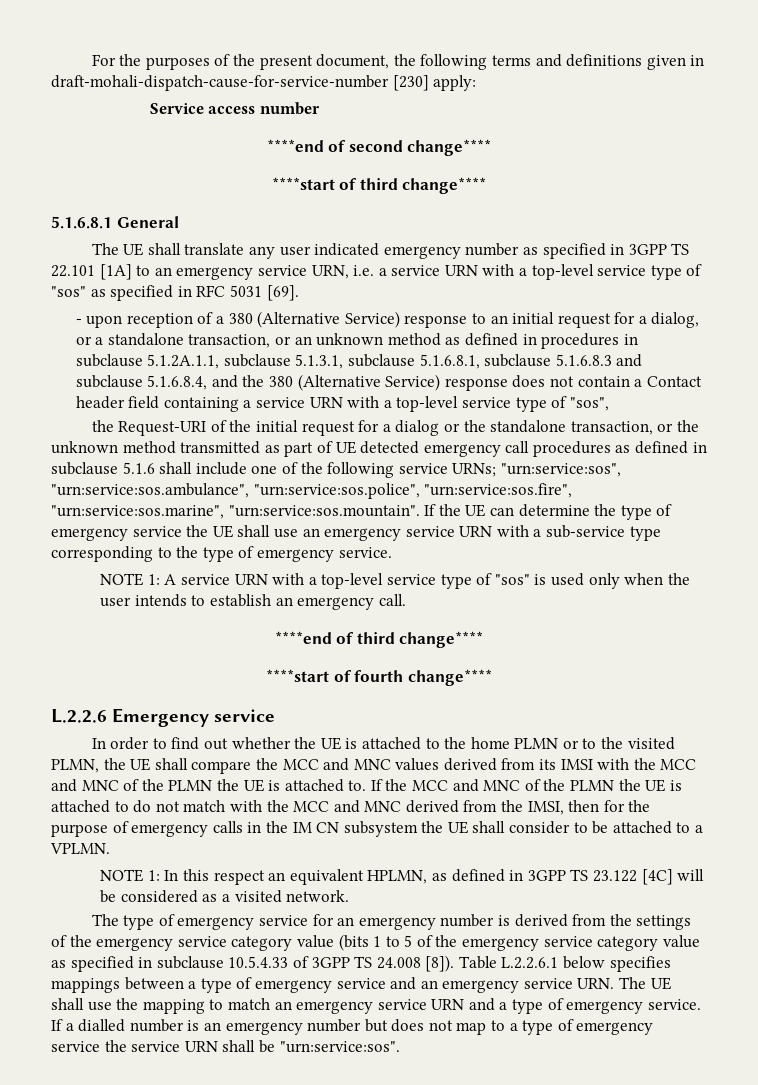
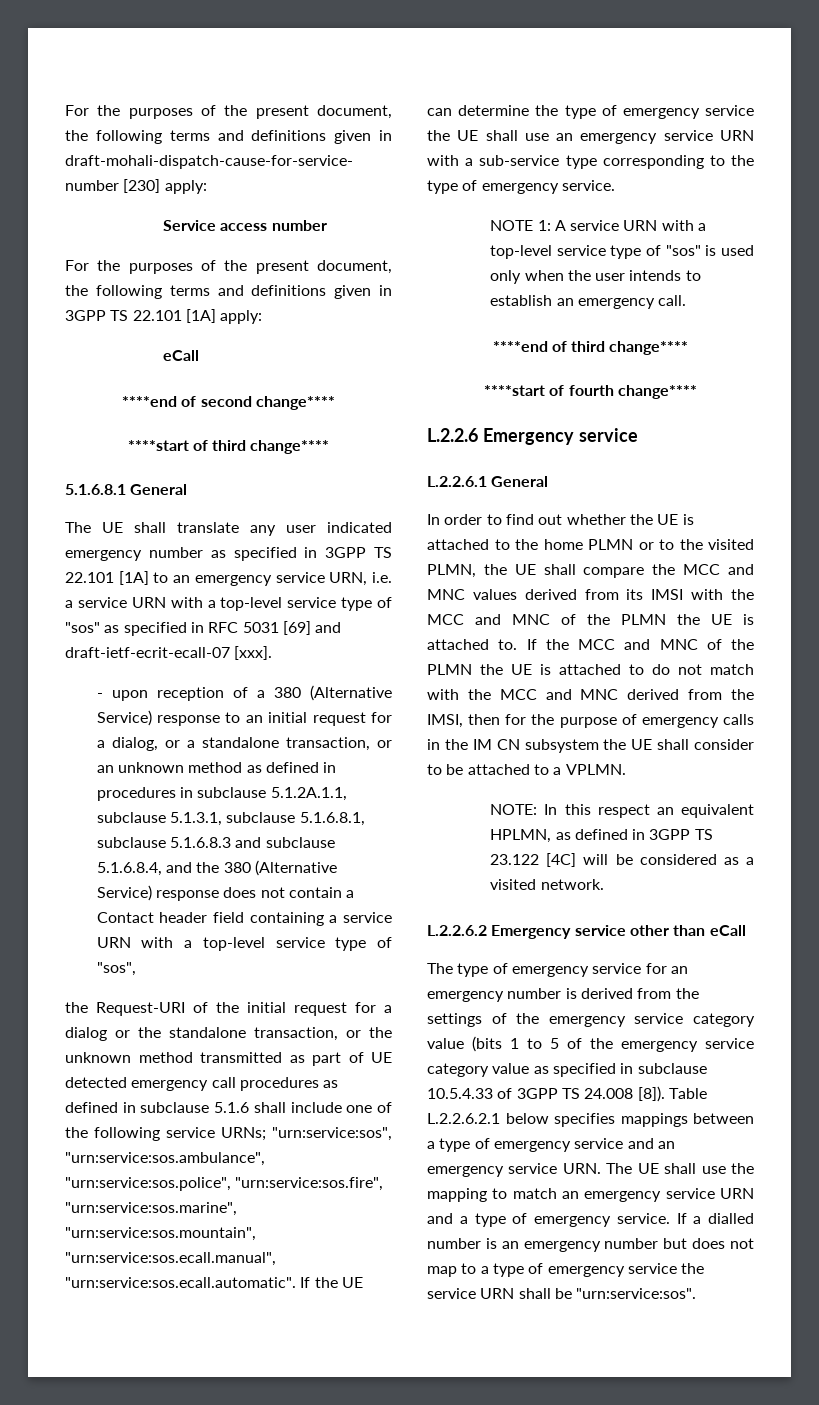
(320, 108) none -> [65,260,393,274] [65,285,392,299] [65,309,263,324] [163,350,200,361] // For the purposes of the present document, the following terms and definitions given in 3GPP TS 22.101 [1A] apply: // eCall
[266,285,299,301] [69]. -> [282,621,342,635] [65,646,273,660] [69] and draft-ietf-ecrit-ecall-07 [xxx].
[228,505,420,517] "urn:service:sos.mountain". -> [65,1227,256,1241] [65,1252,276,1266] [65,1277,296,1288] "urn:service:sos.mountain", "urn:service:sos.ecall.manual", "urn:service:sos.ecall.automatic".
(276, 715) none -> [427,476,549,487] // L.2.2.6.1 General
[100,869,160,882] NOTE 1: -> [490,804,538,815] NOTE:
(350, 896) none -> [427,925,746,939] // L.2.2.6.2 Emergency service other than eCall
[501,957,559,969] L.2.2.6.1 -> [427,1113,500,1124] L.2.2.6.2.1

